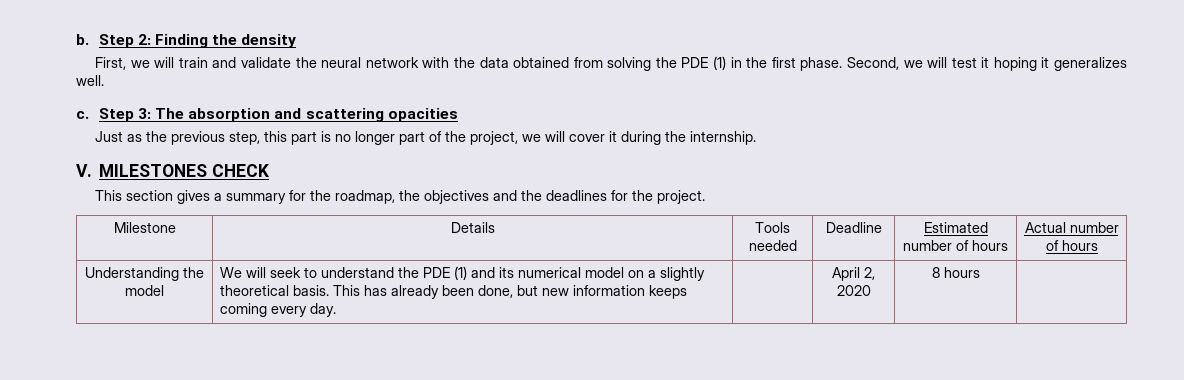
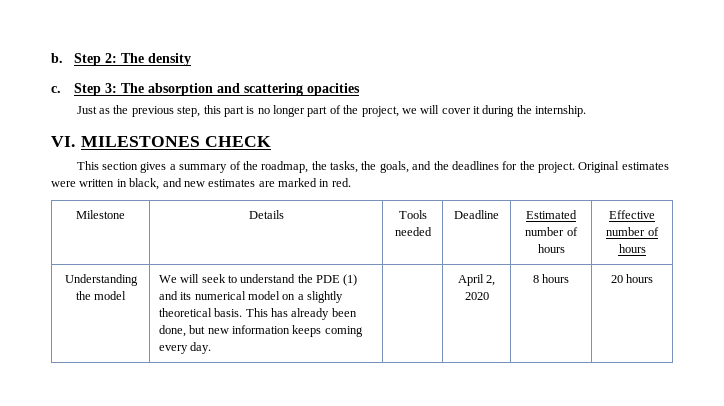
[154,34,238,48] Finding the -> [121,53,145,63] The
[95,56,1128,71] [76,75,104,86] // First, we will train and validate the neural network with the data obtained from solving the PDE (1) in the first phase. Second, we will test it hoping it generalizes well. -> (192, 59) none
[76,164,92,177] V. -> [51,136,75,147] VI.
[289,190,307,201] for -> [229,161,241,170] of
[424,190,490,204] objectives -> [330,161,409,173] tasks, the goals,
(706, 197) none -> [578,161,669,173] [51,178,351,190] Original estimates were written in black, and new estimates are marked in red.
[1024,222,1066,233] Actual -> [609,210,655,219] Effective
(980, 272) none -> [610,274,654,283] 20 hours

